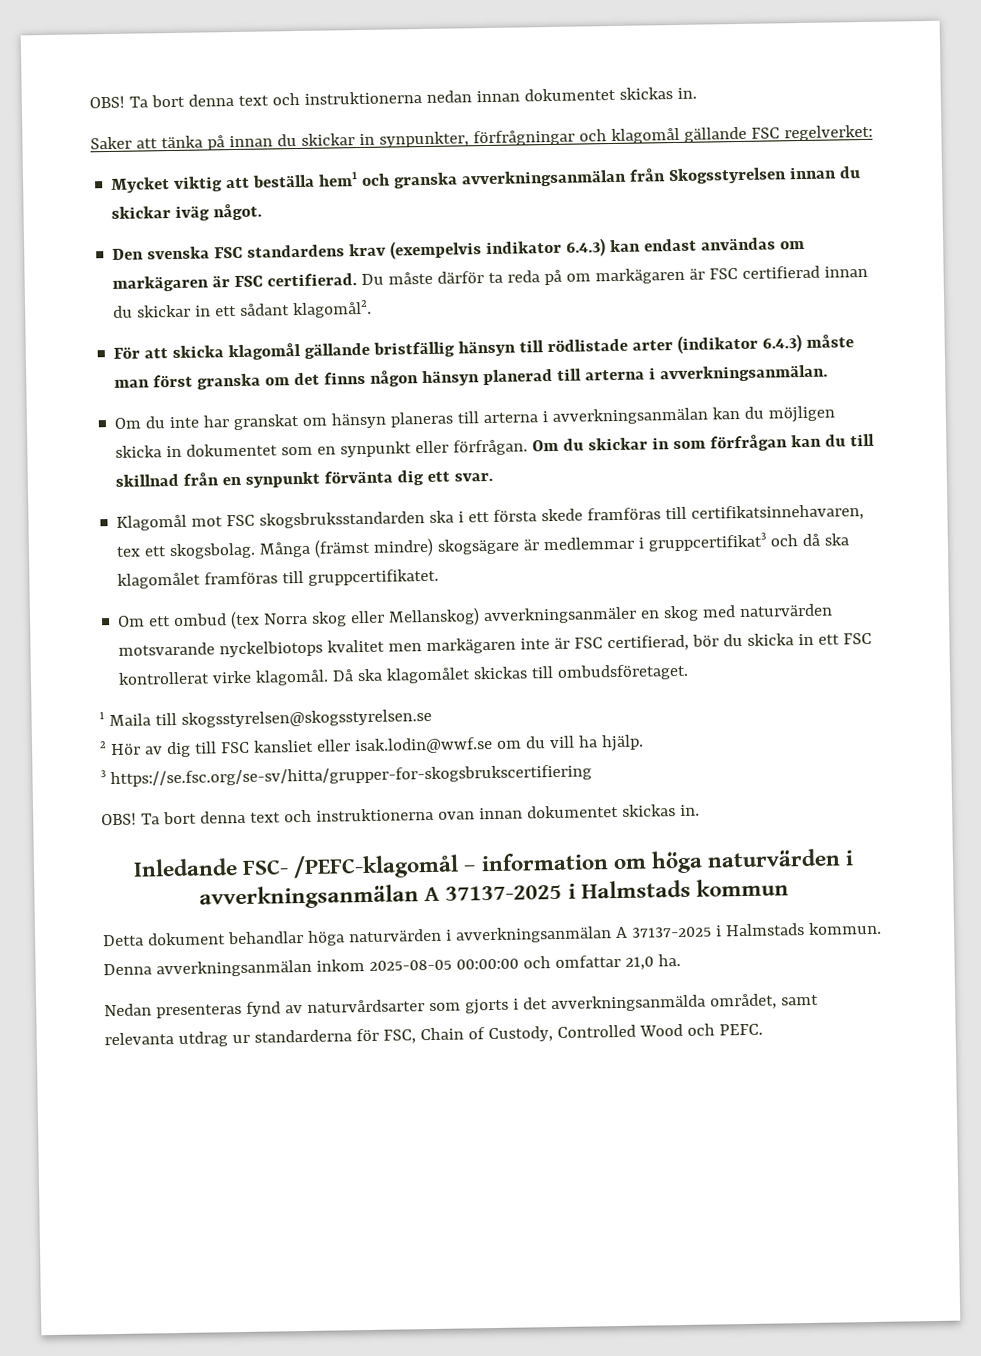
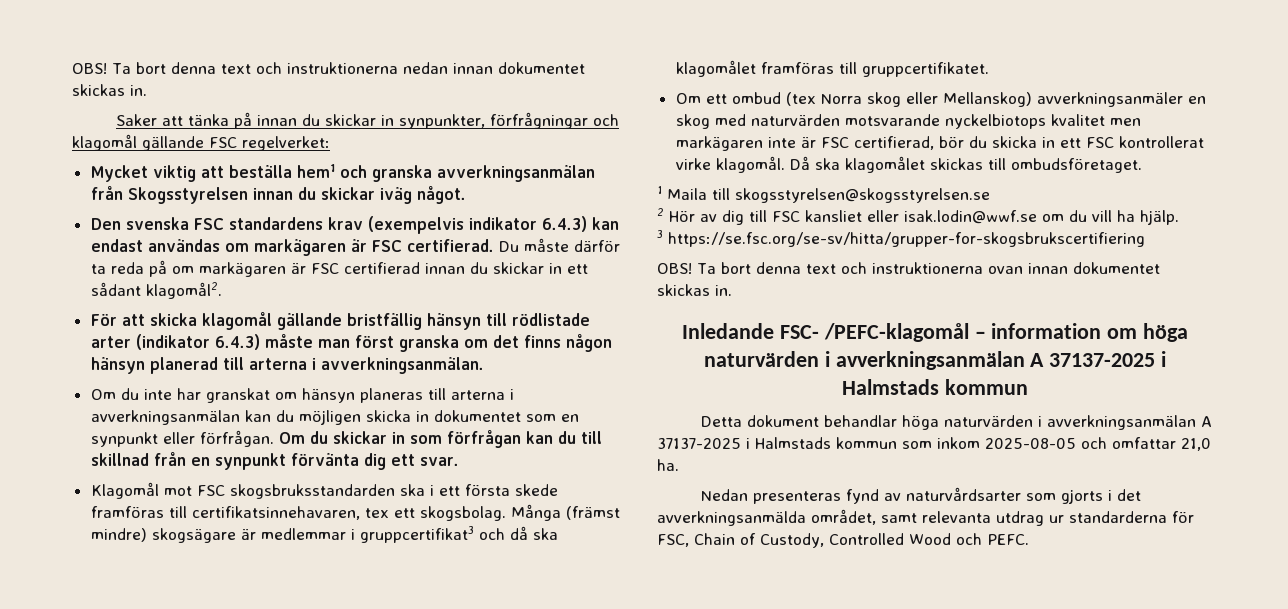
[807,921,882,935] [103,959,312,978] kommun. Denna avverkningsanmälan -> [836,437,932,449] kommun som
[455,958,519,970] 00:00:00 -> (1076, 443) none

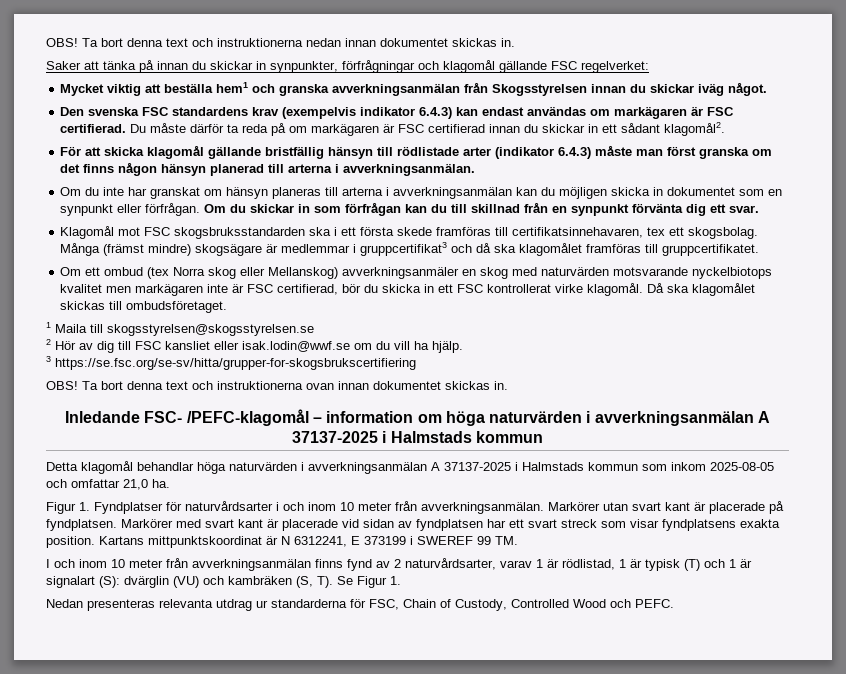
[746,415,819,427] dokument -> [81,461,133,474] klagomål
[700,487,1141,504] [657,509,917,526] Nedan presenteras fynd av naturvårdsarter som gjorts i det avverkningsanmälda området, samt -> [46,501,784,514] [46,519,780,531] [46,536,518,548] [46,558,752,571] [46,576,401,588] [46,599,155,611] Figur 1. Fyndplatser för naturvårdsarter i och inom 10 meter från avverkningsanmälan. Markörer utan svart kant är placerade på fyndplatsen. Markörer med svart kant är placerade vid sidan av fyndplatsen har ett svart streck som visar fyndplatsens exakta position. Kartans mittpunktskoordinat är N 6312241, E 373199 i SWEREF 99 TM. // I och inom 10 meter från avverkningsanmälan finns fynd av 2 naturvårdsarter, varav 1 är rödlistad, 1 är typisk (T) och 1 är signalart (S): dvärglin (VU) och kambräken (S, T). Se Figur 1. // Nedan presenteras

